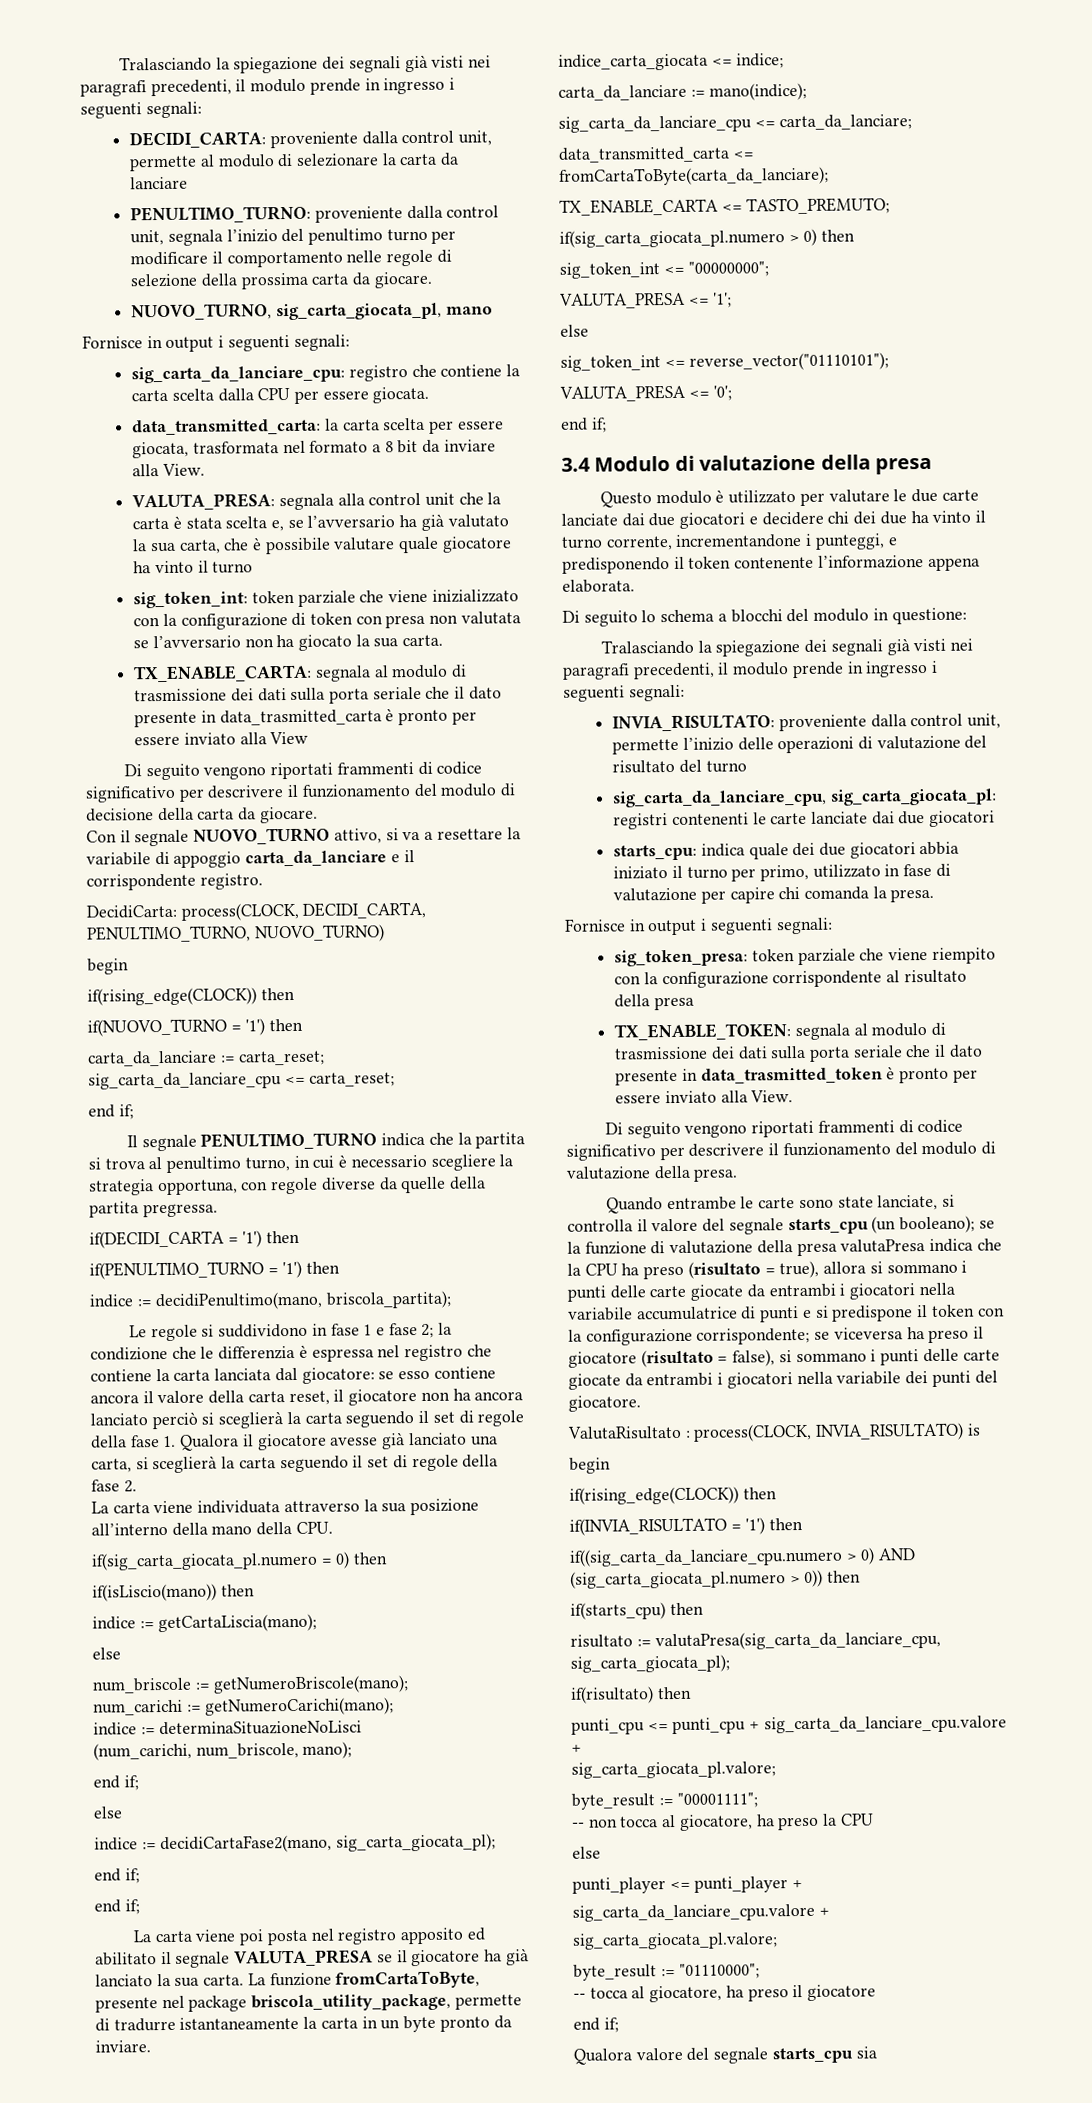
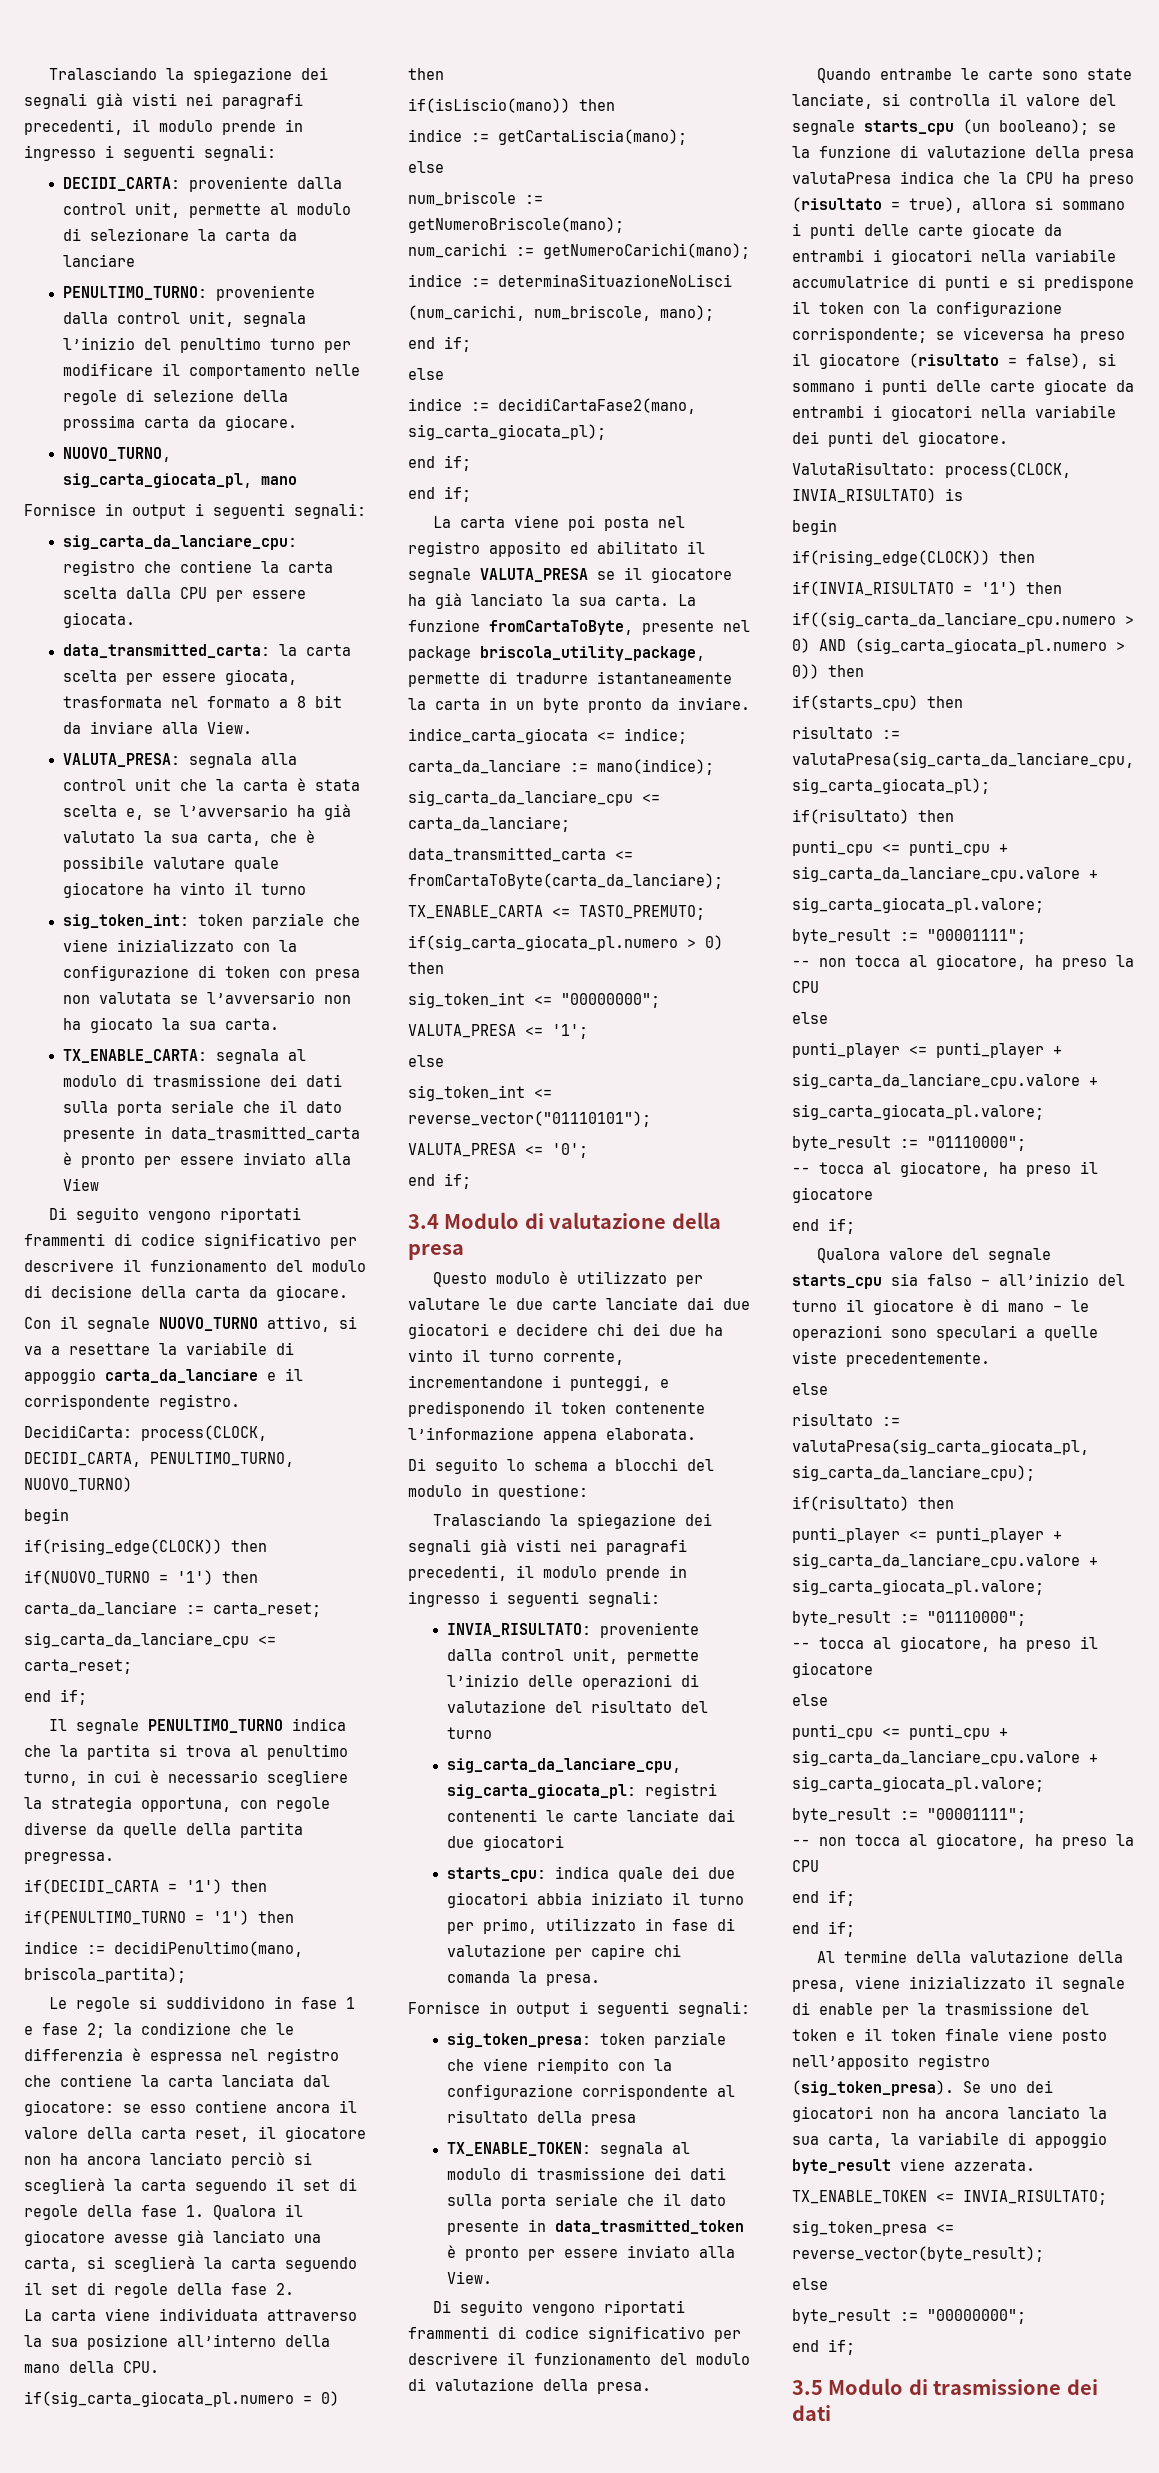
[567,1425,691,1440] ValutaRisultato : -> [792,462,936,475] ValutaRisultato:
(877, 2052) none -> [927,1273,1125,1286] [792,1299,1089,1315] [792,1325,1098,1341] [792,1351,990,1367] [792,1383,828,1395] [792,1413,900,1426] [792,1439,1089,1455] [792,1465,1035,1481] [792,1496,954,1511] [792,1527,1062,1543] [792,1553,1098,1569] [792,1579,1044,1595] [792,1611,1026,1626] [792,1636,1098,1652] [792,1662,873,1678] [792,1694,828,1706] [792,1724,1008,1740] [792,1750,1098,1766] [792,1776,1044,1792] [792,1808,1026,1823] [792,1833,1134,1849] [792,1860,819,1872] [792,1890,855,1906] [792,1921,855,1937] [816,1950,1123,1963] [792,1976,1125,1992] [792,2002,1089,2018] [792,2028,1107,2044] [792,2054,990,2070] [792,2080,1053,2096] [792,2106,1107,2122] [792,2132,1107,2148] [792,2158,1035,2174] [792,2190,1107,2205] [792,2220,954,2236] [792,2246,1044,2262] [792,2278,828,2290] [792,2309,1026,2324] [792,2339,855,2355] [792,2378,1098,2395] [792,2405,831,2421] falso – all’inizio del turno il giocatore è di mano – le operazioni sono speculari a quelle viste precedentemente. // else // risultato := valutaPresa(sig_carta_giocata_pl, sig_carta_da_lanciare_cpu); // if(risultato) then // punti_player <= punti_player + sig_carta_da_lanciare_cpu.valore + sig_carta_giocata_pl.valore; // byte_result := "01110000"; // -- tocca al giocatore, ha preso il giocatore // else // punti_cpu <= punti_cpu + sig_carta_da_lanciare_cpu.valore + sig_carta_giocata_pl.valore; // byte_result := "00001111"; // -- non tocca al giocatore, ha preso la CPU // end if; // end if; // Al termine della valutazione della presa, viene inizializzato il segnale di enable per la trasmissione del token e il token finale viene posto nell’apposito registro (sig_token_presa). Se uno dei giocatori non ha ancora lanciato la sua carta, la variabile di appoggio byte_result viene azzerata. // TX_ENABLE_TOKEN <= INVIA_RISULTATO; // sig_token_presa <= reverse_vector(byte_result); // else // byte_result := "00000000"; // end if; // 3.5 Modulo di trasmissione dei dati

